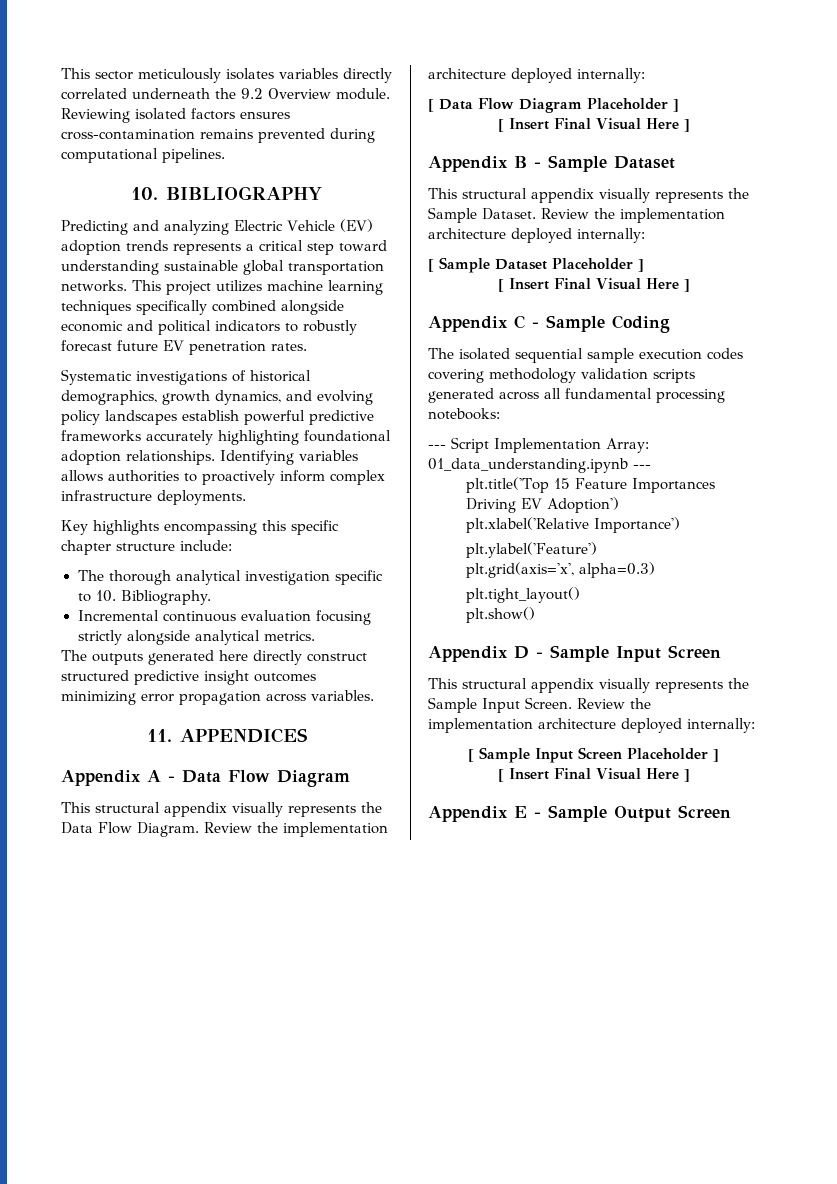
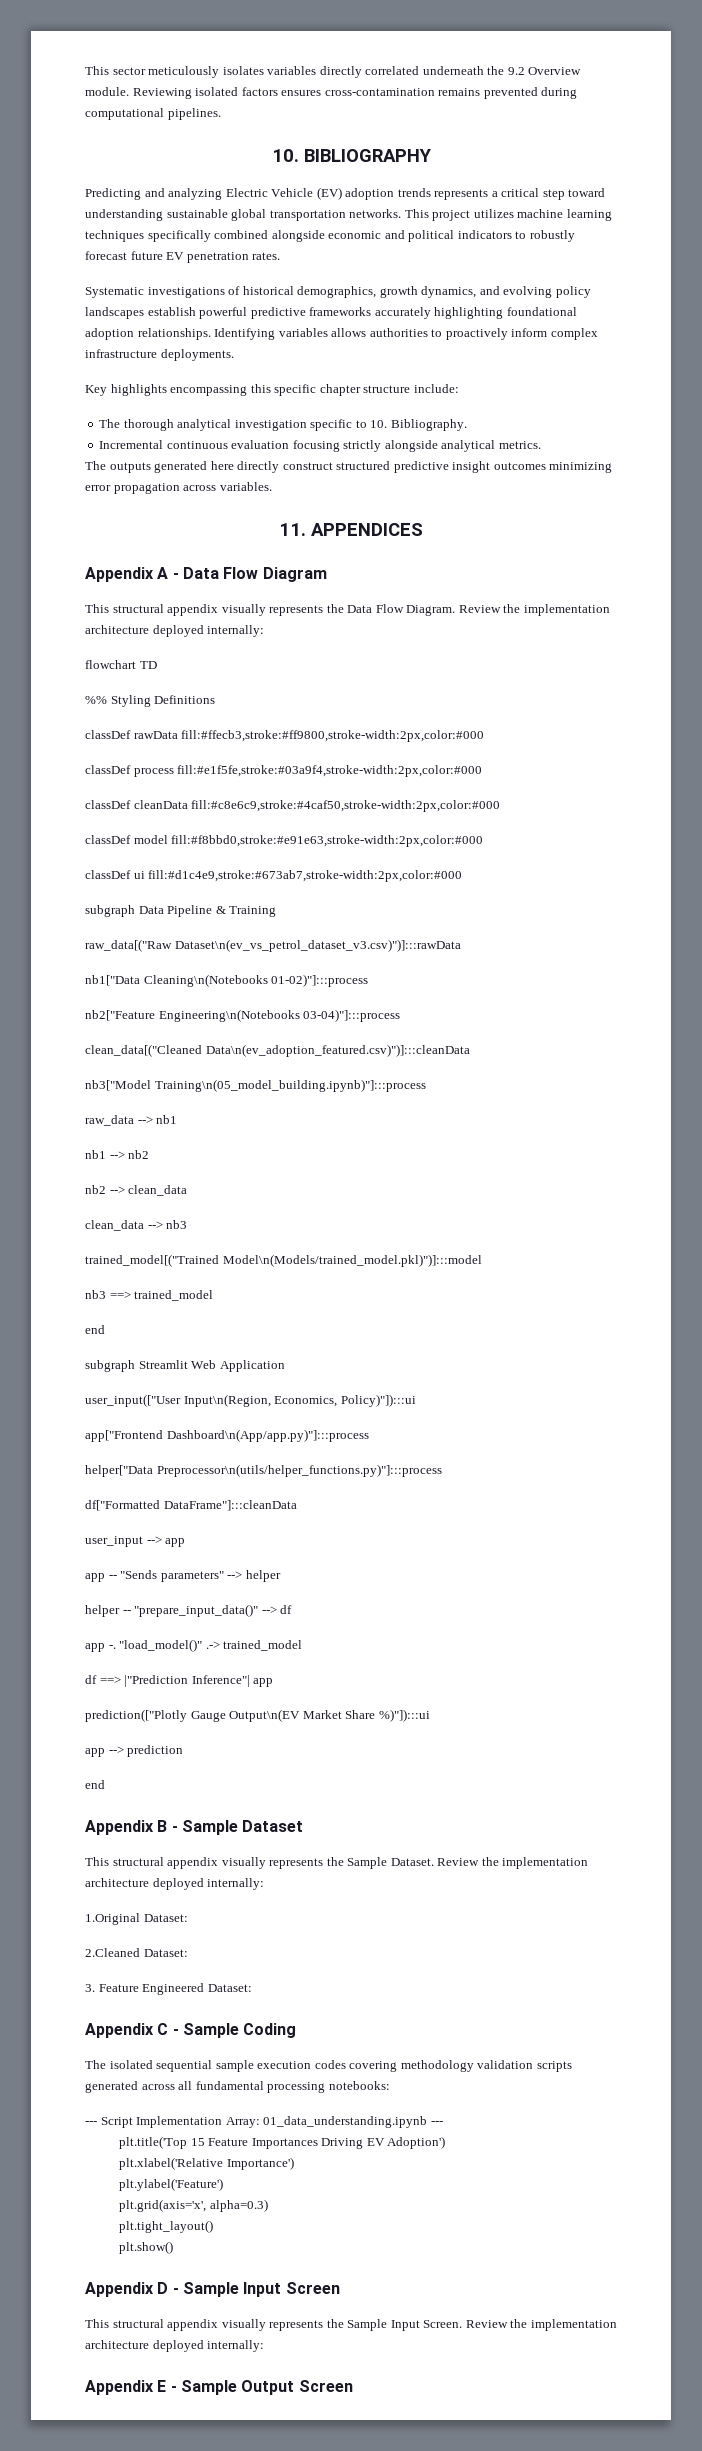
[428,98,679,113] [497,118,690,132] [ Data Flow Diagram Placeholder ] // [ Insert Final Visual Here ] -> [85,660,157,669] [85,695,216,707] [85,730,485,742] [85,765,483,777] [85,800,501,812] [85,835,484,847] [85,870,463,882] [85,905,277,917] [85,939,461,952] [85,974,369,987] [85,1009,401,1022] [85,1044,470,1057] [85,1079,426,1092] [85,1115,178,1126] [85,1150,150,1159] [85,1185,188,1196] [85,1220,188,1231] [85,1254,482,1267] [85,1290,214,1301] [85,1325,105,1334] [85,1360,285,1372] [85,1394,416,1407] [85,1429,369,1442] [85,1464,442,1477] [85,1500,297,1511] [85,1536,186,1547] [85,1570,281,1582] [85,1604,293,1617] [85,1639,303,1652] [85,1675,274,1687] [85,1709,430,1722] [85,1745,184,1757] [85,1780,105,1789] flowchart TD // %% Styling Definitions // classDef rawData fill:#ffecb3,stroke:#ff9800,stroke-width:2px,color:#000 // classDef process fill:#e1f5fe,stroke:#03a9f4,stroke-width:2px,color:#000 // classDef cleanData fill:#c8e6c9,stroke:#4caf50,stroke-width:2px,color:#000 // classDef model fill:#f8bbd0,stroke:#e91e63,stroke-width:2px,color:#000 // classDef ui fill:#d1c4e9,stroke:#673ab7,stroke-width:2px,color:#000 // subgraph Data Pipeline & Training // raw_data[("Raw Dataset\n(ev_vs_petrol_dataset_v3.csv)")]:::rawData // nb1["Data Cleaning\n(Notebooks 01-02)"]:::process // nb2["Feature Engineering\n(Notebooks 03-04)"]:::process // clean_data[("Cleaned Data\n(ev_adoption_featured.csv)")]:::cleanData // nb3["Model Training\n(05_model_building.ipynb)"]:::process // raw_data --> nb1 // nb1 --> nb2 // nb2 --> clean_data // clean_data --> nb3 // trained_model[("Trained Model\n(Models/trained_model.pkl)")]:::model // nb3 ==> trained_model // end // subgraph Streamlit Web Application // user_input(["User Input\n(Region, Economics, Policy)"]):::ui // app["Frontend Dashboard\n(App/app.py)"]:::process // helper["Data Preprocessor\n(utils/helper_functions.py)"]:::process // df["Formatted DataFrame"]:::cleanData // user_input --> app // app -- "Sends parameters" --> helper // helper -- "prepare_input_data()" --> df // app -. "load_model()" .-> trained_model // df ==> |"Prediction Inference"| app // prediction(["Plotly Gauge Output\n(EV Market Share %)"]):::ui // app --> prediction // end
[428,257,644,273] [497,278,690,292] [ Sample Dataset Placeholder ] // [ Insert Final Visual Here ] -> [85,1913,188,1925] [85,1948,188,1957] [85,1983,252,1995] 1.Original Dataset: // 2.Cleaned Dataset: // 3. Feature Engineered Dataset:
[468,747,719,763] [497,768,690,782] // [ Sample Input Screen Placeholder ] // [ Insert Final Visual Here ] -> (265, 2346) none

